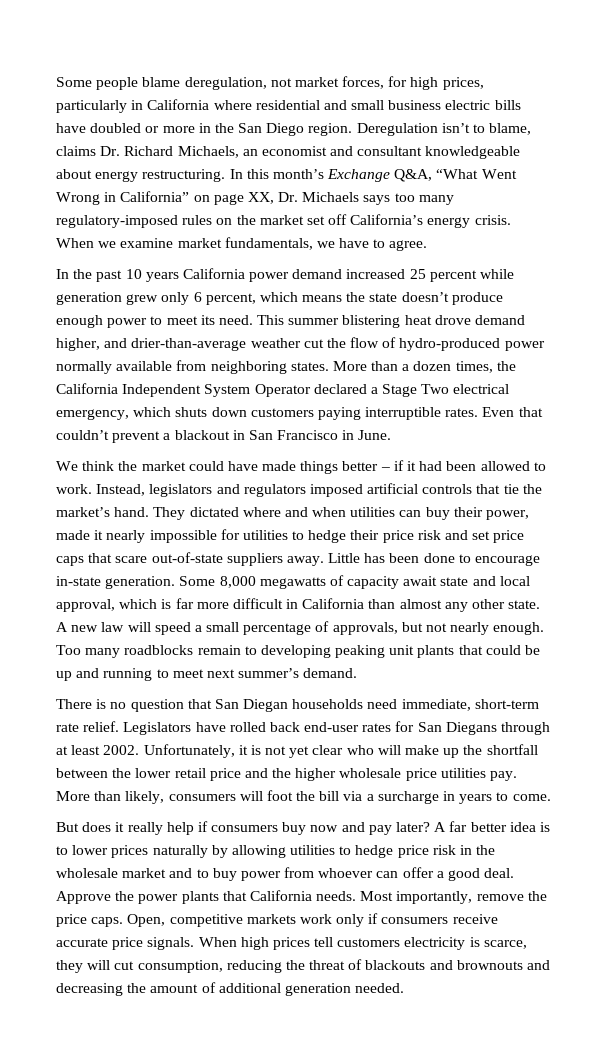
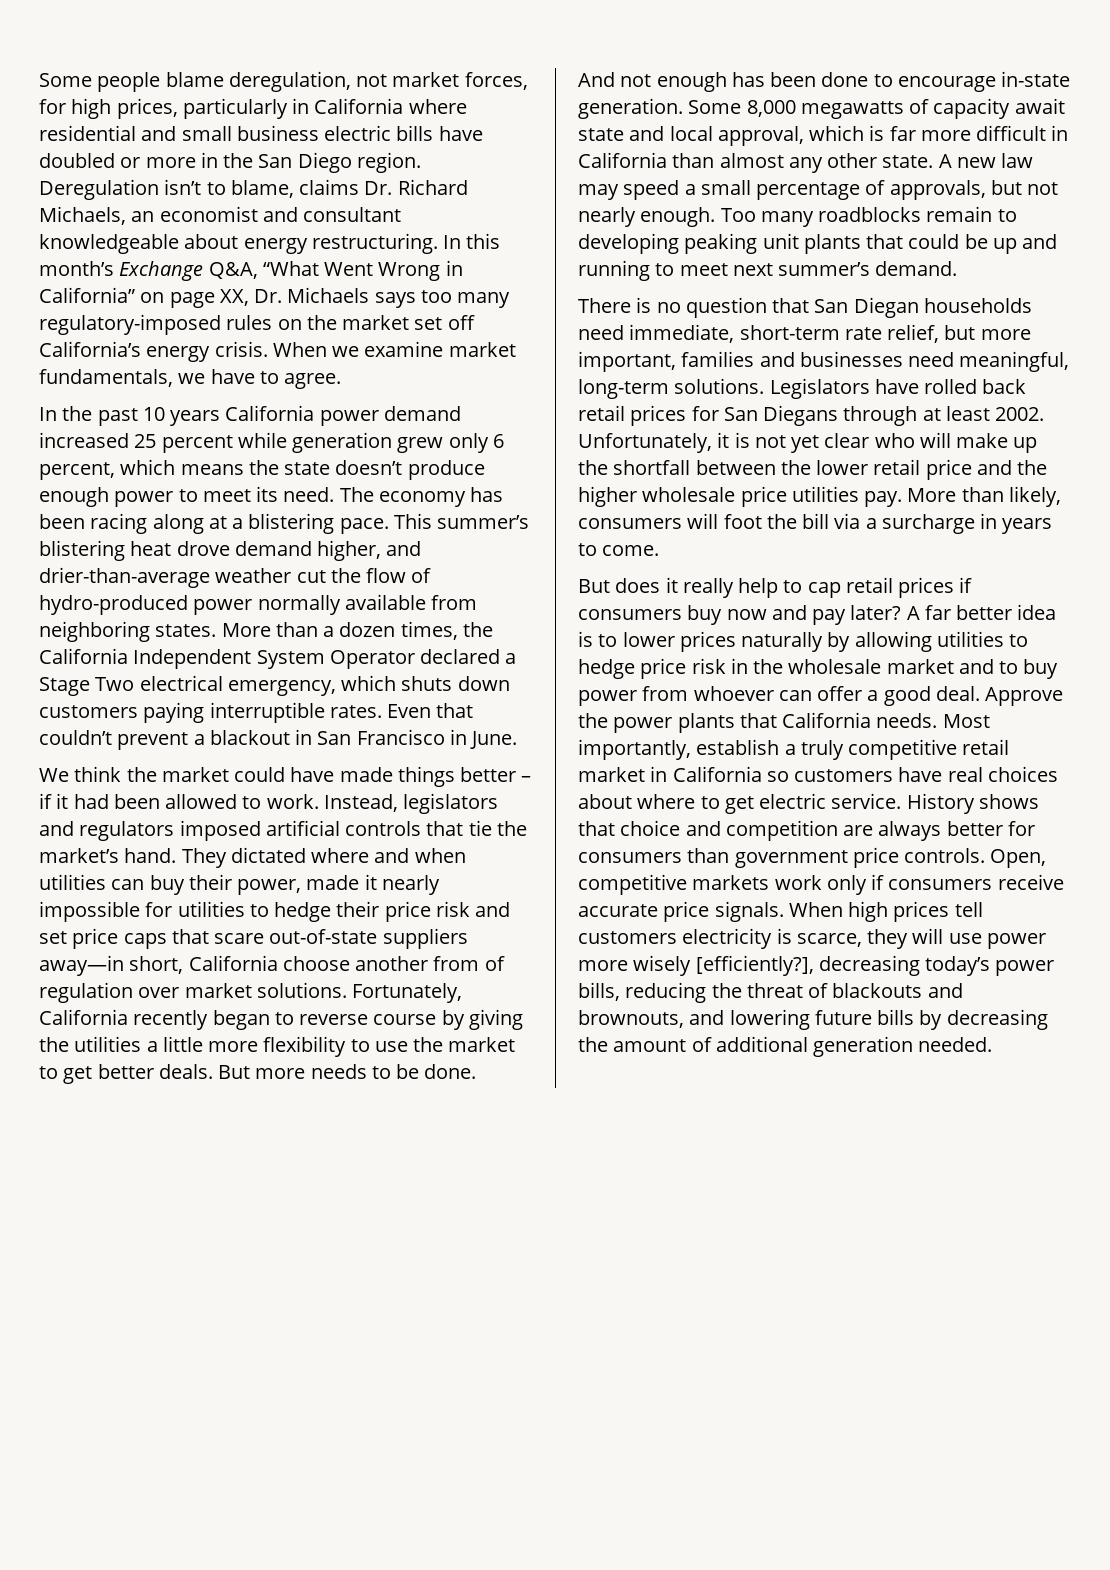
[257,315,340,325] This summer -> [339,487,504,507] [39,513,530,534] The economy has been racing along at a blistering pace. This summer’s
[286,553,361,566] away. Little -> [39,955,505,976] [39,982,463,1003] [39,1009,523,1030] [39,1036,516,1057] [39,1064,477,1084] [578,72,727,92] away—in short, California choose another from of regulation over market solutions. Fortunately, California recently began to reverse course by giving the utilities a little more flexibility to use the market to get better deals. But more needs to be done. // And not enough
[127,622,151,632] will -> [578,184,619,200] may
[83,721,120,732] relief. -> [887,324,1031,343] [578,351,1070,372] [578,378,765,399] relief, but more important, families and businesses need meaningful, long-term solutions.
[304,722,392,732] end-user rates -> [578,405,687,426] retail prices
(194, 828) none -> [783,577,955,598] to cap retail prices
[476,891,547,901] [56,914,124,927] remove the price caps. -> [696,739,1010,760] [578,766,1058,782] [578,793,1039,814] [578,820,1035,841] [578,847,986,868] establish a truly competitive retail market in California so customers have real choices about where to get electric service. History shows that choice and competition are always better for consumers than government price controls.
[114,960,223,973] cut consumption, -> [948,933,1046,949] [578,955,1055,976] [578,982,620,1001] use power more wisely [efficiently?], decreasing today’s power bills,
[456,960,551,970] brownouts and -> [578,1009,943,1030] brownouts, and lowering future bills by

